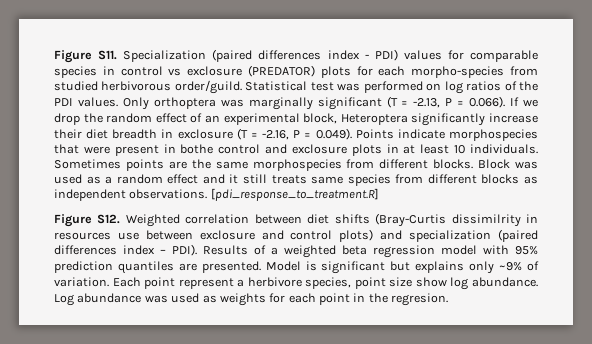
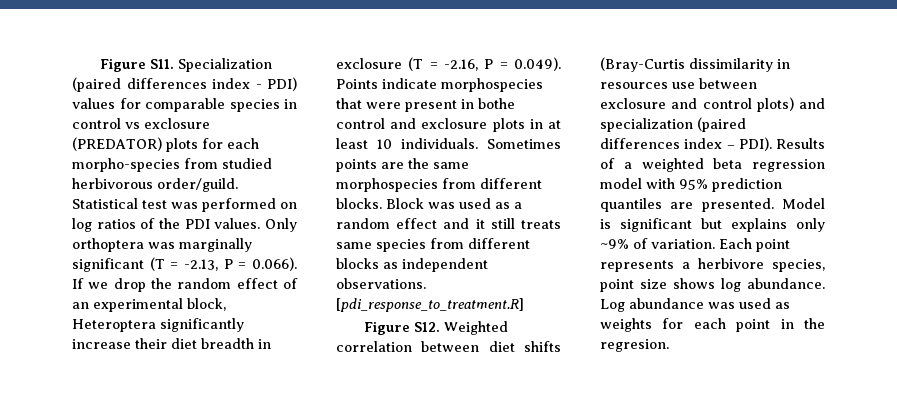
[451,214,521,227] dissimilrity -> [689,58,773,72] dissimilarity
[178,278,234,289] represent -> [600,260,674,272] represents
[415,277,447,287] show -> [673,278,715,289] shows

